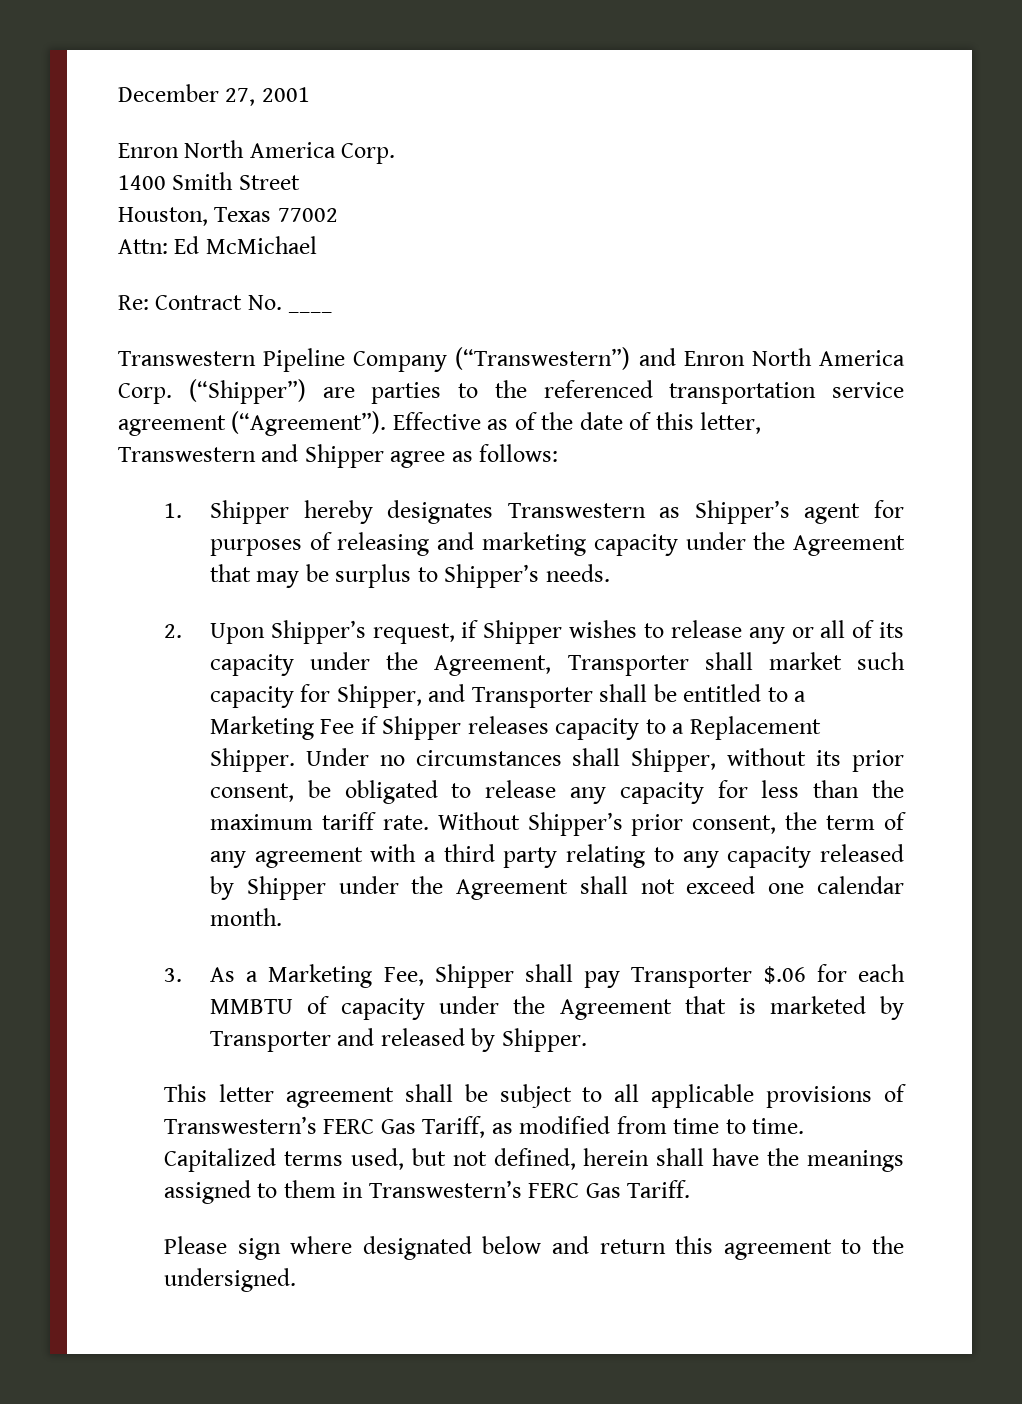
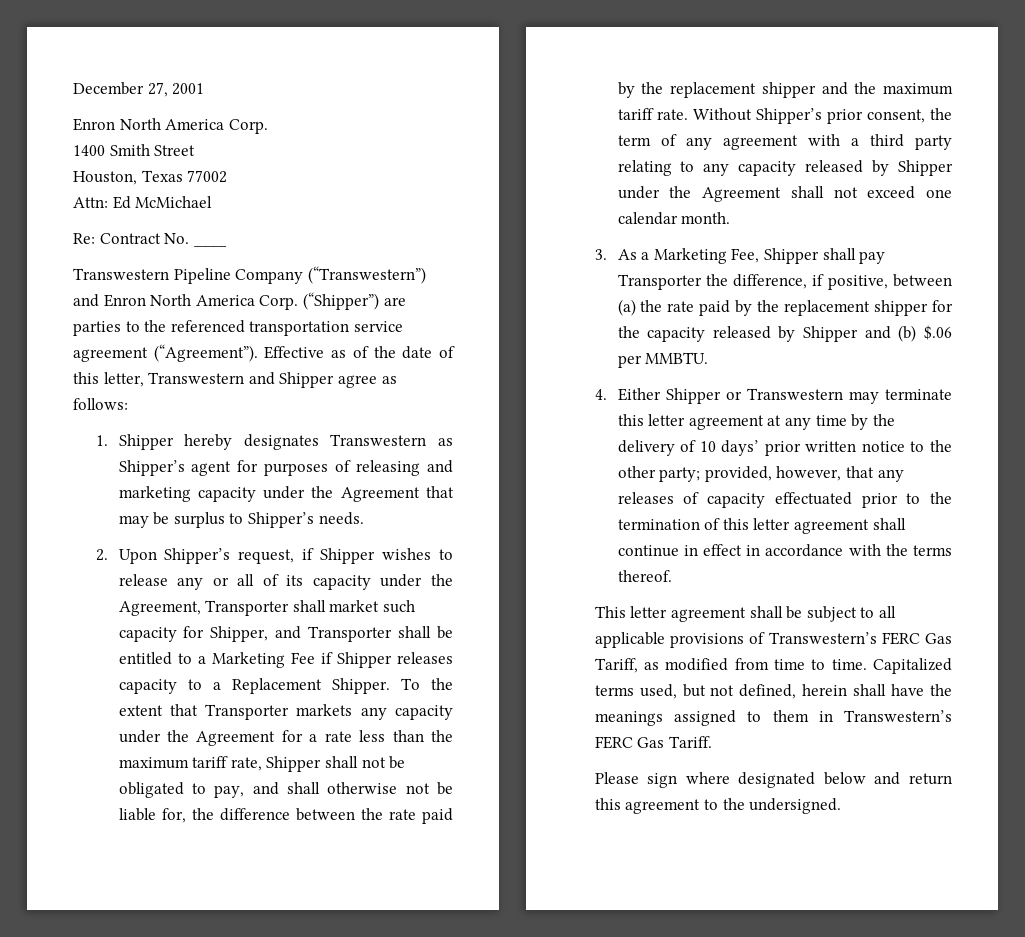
[305,748,904,772] [209,780,860,804] Under no circumstances shall Shipper, without its prior consent, be obligated to release any capacity for less than -> [400,678,454,690] [118,704,453,720] [118,730,454,746] [118,756,406,772] [118,782,453,798] [118,808,454,824] [617,82,848,98] To the extent that Transporter markets any capacity under the Agreement for a rate less than the maximum tariff rate, Shipper shall not be obligated to pay, and shall otherwise not be liable for, the difference between the rate paid by the replacement shipper and
[763,964,906,984] [209,996,904,1020] [209,1028,587,1052] $.06 for each MMBTU of capacity under the Agreement that is marketed by Transporter and released by Shipper. -> [705,274,952,290] [617,299,953,316] [617,325,952,342] [617,352,709,368] [594,388,952,404] [617,414,895,430] [617,440,952,456] [617,466,904,482] [617,492,952,508] [617,518,906,534] [617,544,952,557] [617,570,672,582] the difference, if positive, between (a) the rate paid by the replacement shipper for the capacity released by Shipper and (b) $.06 per MMBTU. // 4. Either Shipper or Transwestern may terminate this letter agreement at any time by the delivery of 10 days’ prior written notice to the other party; provided, however, that any releases of capacity effectuated prior to the termination of this letter agreement shall continue in effect in accordance with the terms thereof.

